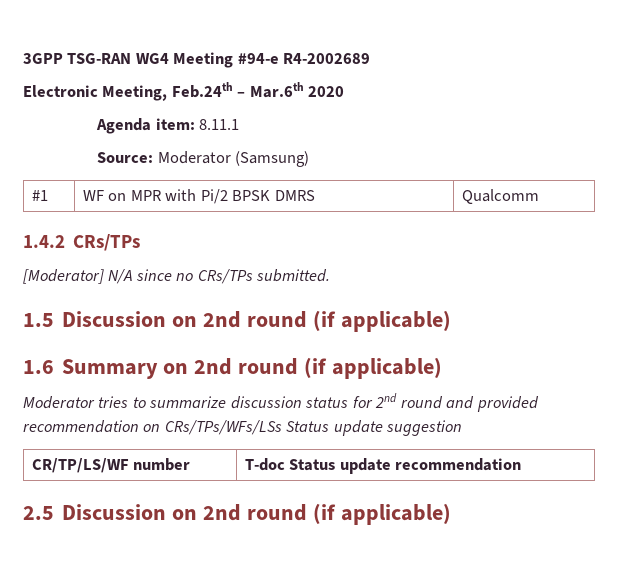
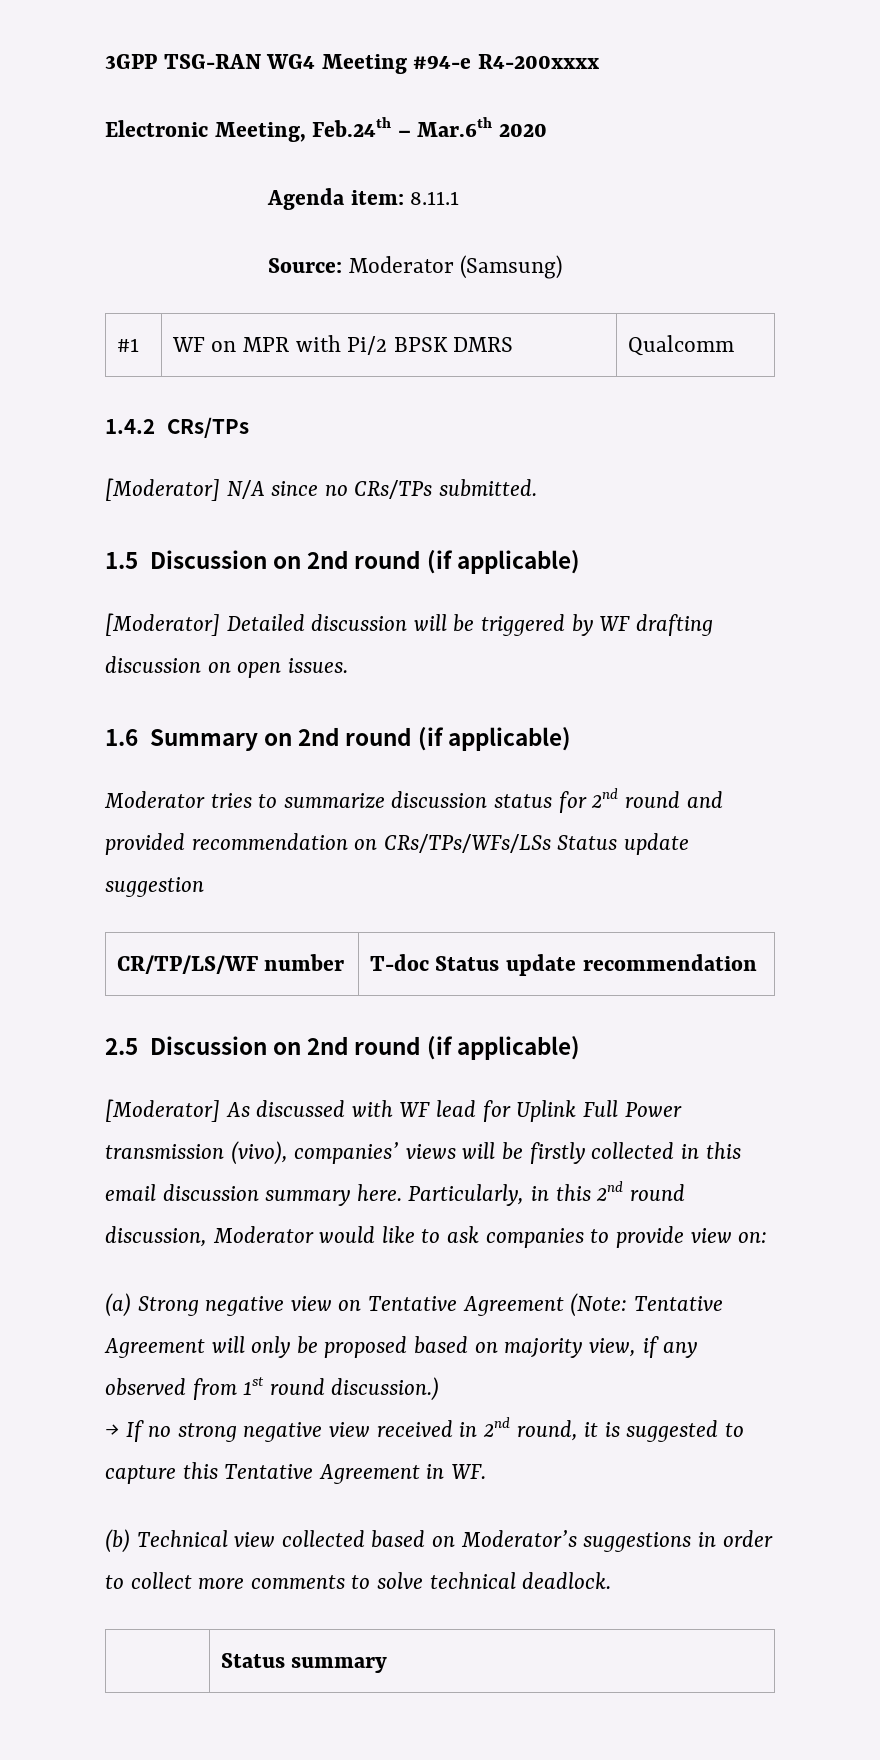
[283,53,371,64] R4-2002689 -> [478,54,600,69] R4-200xxxx
(451, 321) none -> [105,613,713,636] [105,656,348,678] // [Moderator] Detailed discussion will be triggered by WF drafting discussion on open issues.
(451, 514) none -> [105,1099,682,1122] [105,1141,741,1165] [105,1181,685,1206] [105,1226,768,1248] [105,1293,723,1317] [104,1336,698,1358] [105,1377,440,1401] [105,1417,744,1442] [105,1462,487,1484] [105,1529,773,1553] [105,1572,612,1589] [220,1653,388,1673] // [Moderator] As discussed with WF lead for Uplink Full Power transmission (vivo), companies’ views will be firstly collected in this email discussion summary here. Particularly, in this 2nd round discussion, Moderator would like to ask companies to provide view on: // (a) Strong negative view on Tentative Agreement (Note: Tentative Agreement will only be proposed based on majority view, if any observed from 1st round discussion.) // → If no strong negative view received in 2nd round, it is suggested to capture this Tentative Agreement in WF. // (b) Technical view collected based on Moderator’s suggestions in order to collect more comments to solve technical deadlock. // | Status summary

